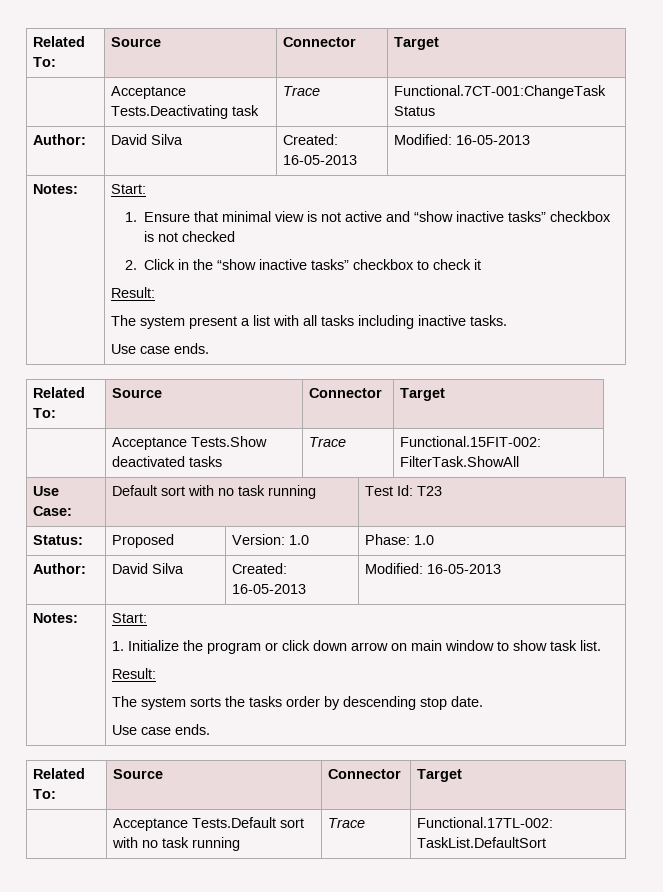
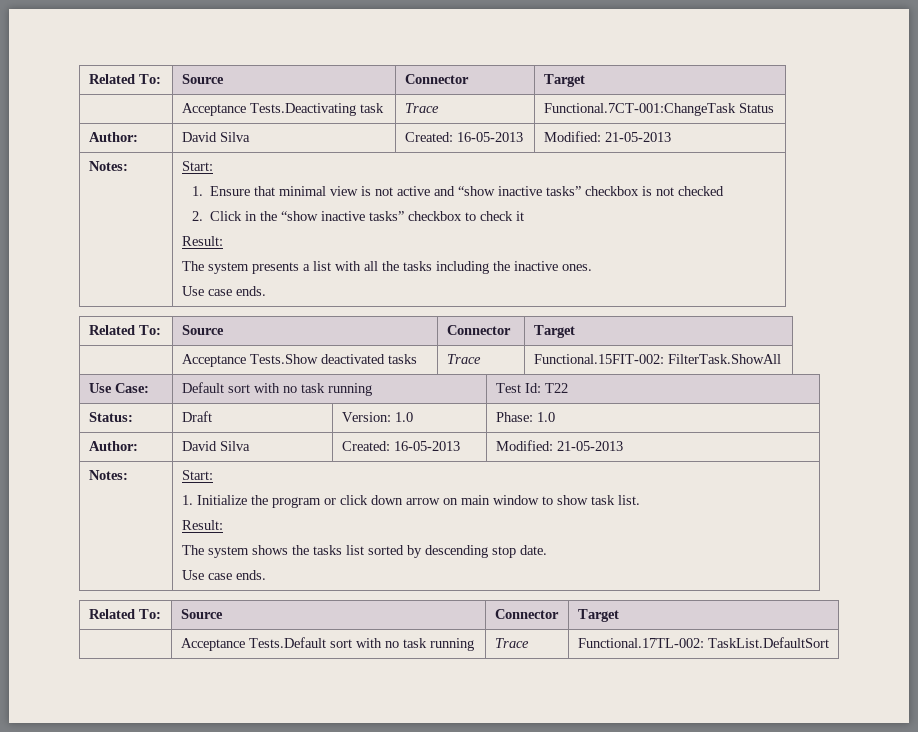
[456,135,531,145] 16-05-2013 -> [604,132,671,142] 21-05-2013
[189,316,238,329] present -> [251,262,299,274] presents
(318, 320) none -> [381,261,399,271] the
[418,315,508,326] inactive tasks. -> [492,261,592,271] the inactive ones.
[417,486,443,496] T23 -> [544,383,568,393] T22
[112,534,175,548] Proposed -> [181,411,212,422] Draft
[427,564,502,574] 16-05-2013 -> [556,441,623,451] 21-05-2013
[190,696,321,707] sorts the tasks order -> [251,545,404,555] shows the tasks list sorted

